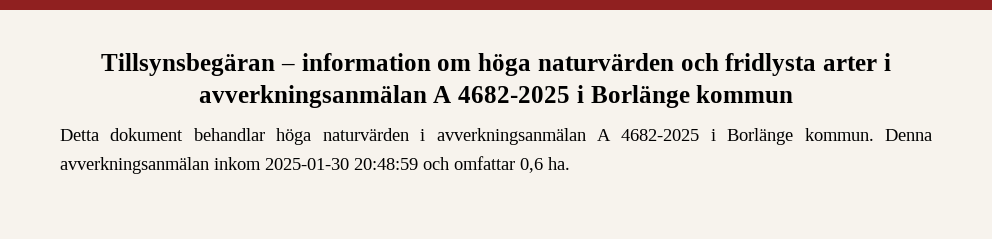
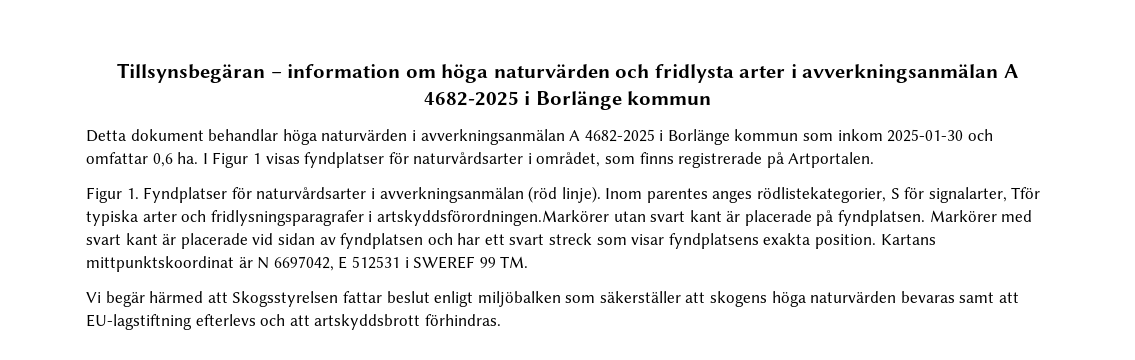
[804,128,932,141] [60,157,209,174] kommun. Denna avverkningsanmälan -> [734,129,834,141] kommun som
[354,158,418,170] 20:48:59 -> (964, 135) none
(570, 163) none -> [202,152,875,168] [86,186,1041,203] [86,210,1033,226] [86,233,936,249] [86,256,529,272] [86,291,1020,307] [86,314,501,330] I Figur 1 visas fyndplatser för naturvårdsarter i området, som finns registrerade på Artportalen. // Figur 1. Fyndplatser för naturvårdsarter i avverkningsanmälan (röd linje). Inom parentes anges rödlistekategorier, S för signalarter, Tför typiska arter och fridlysningsparagrafer i artskyddsförordningen.Markörer utan svart kant är placerade på fyndplatsen. Markörer med svart kant är placerade vid sidan av fyndplatsen och har ett svart streck som visar fyndplatsens exakta position. Kartans mittpunktskoordinat är N 6697042, E 512531 i SWEREF 99 TM. // Vi begär härmed att Skogsstyrelsen fattar beslut enligt miljöbalken som säkerställer att skogens höga naturvärden bevaras samt att EU-lagstiftning efterlevs och att artskyddsbrott förhindras.

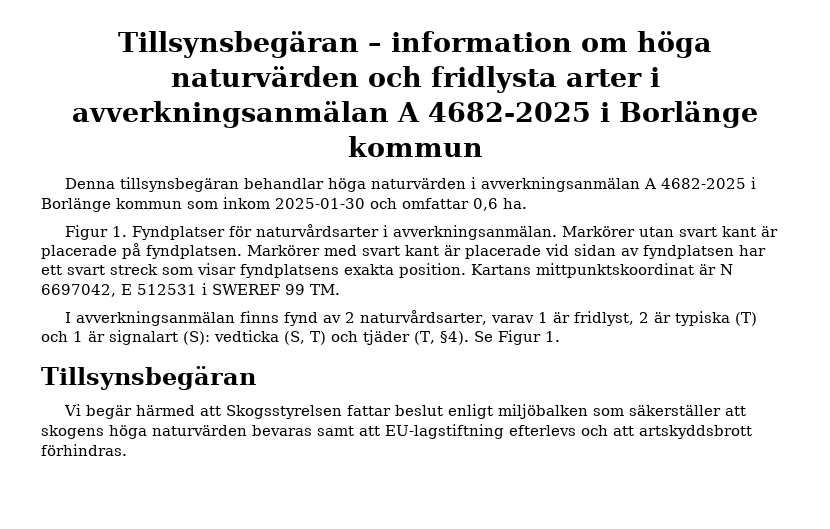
[86,129,204,142] Detta dokument -> [65,177,240,192] Denna tillsynsbegäran
[202,152,875,168] I Figur 1 visas fyndplatser för naturvårdsarter i området, som finns registrerade på Artportalen. -> (527, 203) none
[379,186,1041,203] [86,210,609,226] avverkningsanmälan (röd linje). Inom parentes anges rödlistekategorier, S för signalarter, Tför typiska arter och fridlysningsparagrafer i artskyddsförordningen.Markörer -> [393,225,636,240] avverkningsanmälan. Markörer
[427,233,453,245] och -> (734, 252) none
(529, 262) none -> [65,310,758,326] [41,330,560,345] [41,366,256,390] // I avverkningsanmälan finns fynd av 2 naturvårdsarter, varav 1 är fridlyst, 2 är typiska (T) och 1 är signalart (S): vedticka (S, T) och tjäder (T, §4). Se Figur 1. // Tillsynsbegäran

